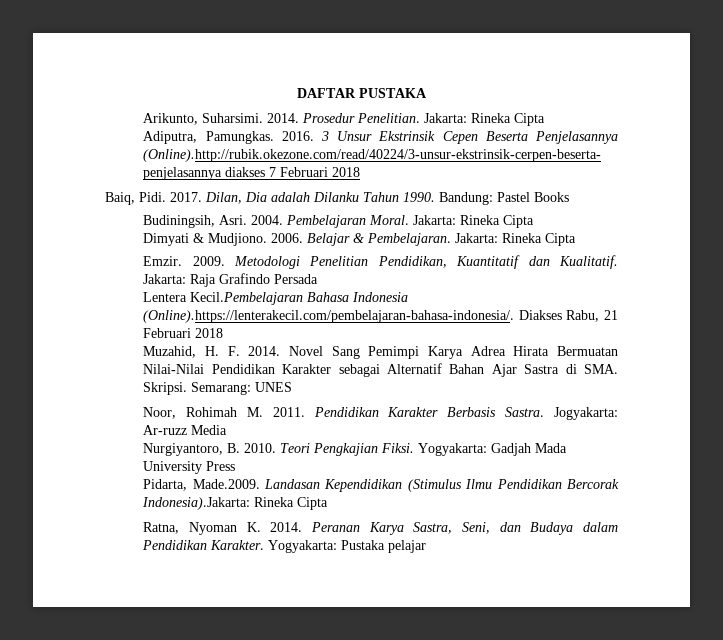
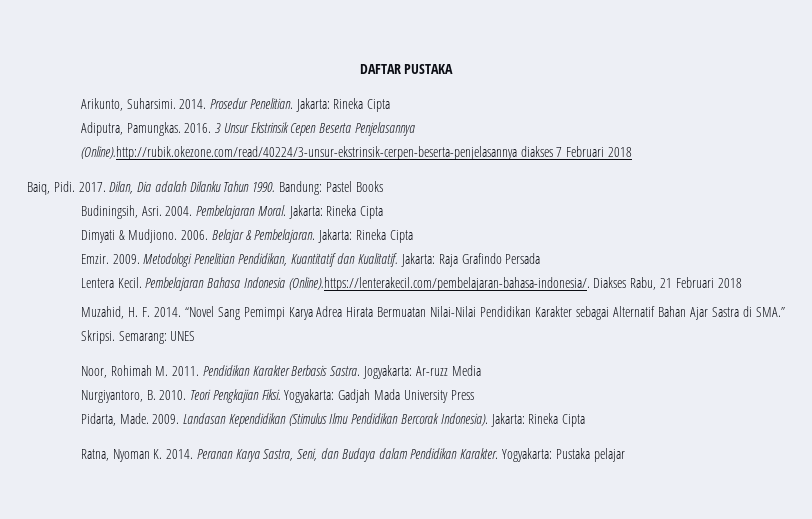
[190,292,304,305] Kecil.Pembelajaran -> [117,277,205,291] Kecil. Pembelajaran
[288,346,323,356] Novel -> [184,306,214,317] “Novel
[583,364,618,374] SMA. -> [755,307,785,317] SMA.”
[192,479,260,489] Made.2009. -> [119,413,180,424] Made. 2009.
[142,497,251,510] Indonesia).Jakarta: -> [440,413,525,427] Indonesia). Jakarta:

